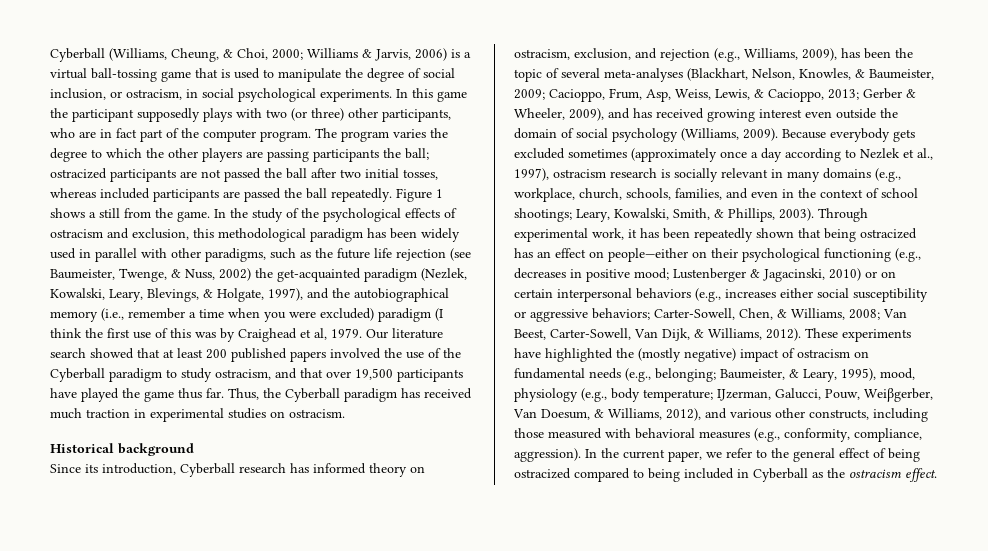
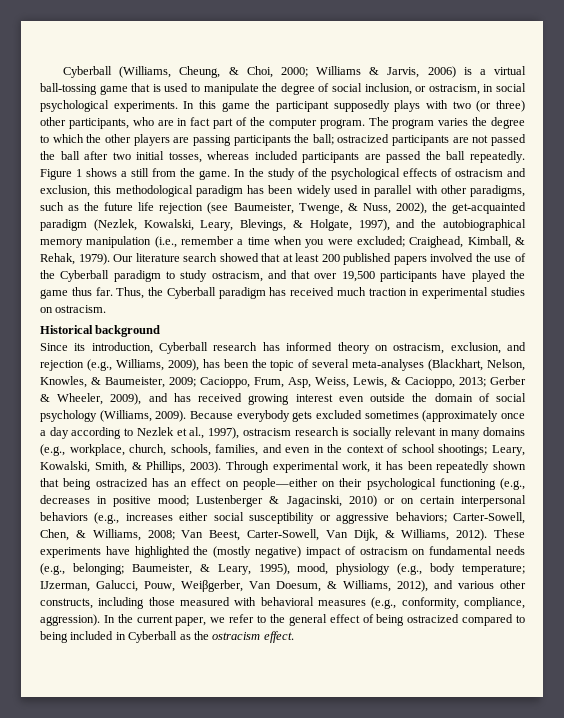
[219,268,251,281] 2002) -> [395,202,427,214] 2002),
(98, 316) none -> [86,236,152,248] manipulation
[320,308,443,322] [50,328,362,342] excluded) paradigm (I think the first use of this was by Craighead et al, 1979. -> [357,236,525,248] [40,253,110,265] excluded; Craighead, Kimball, & Rehak, 1979).

